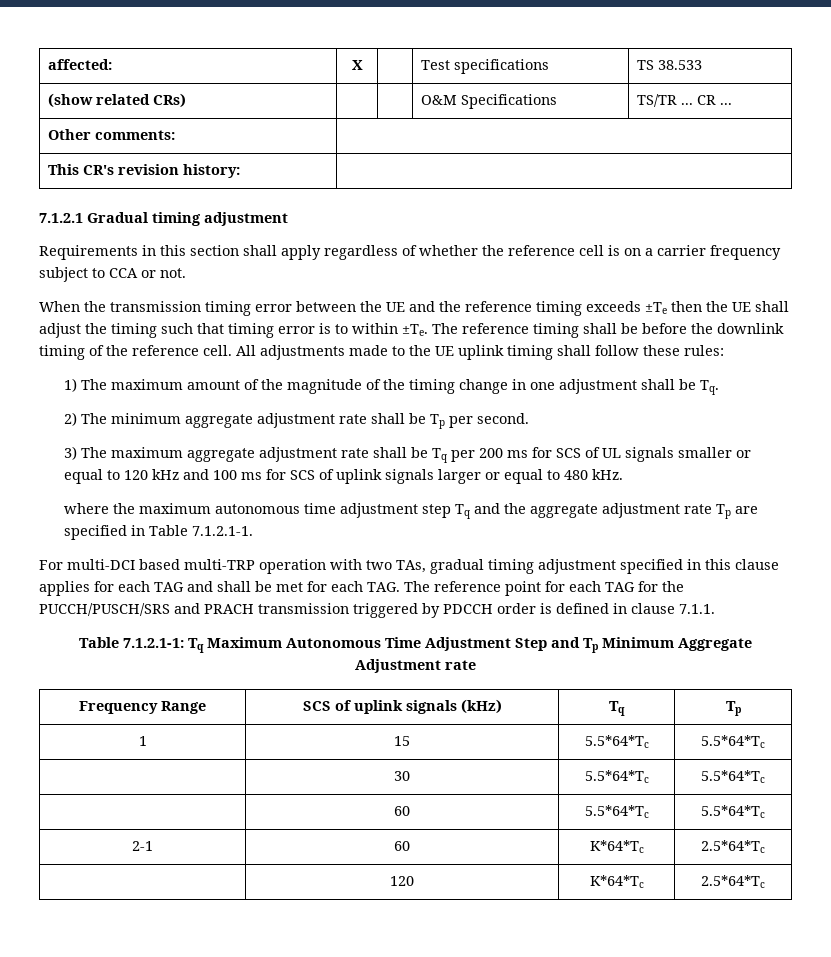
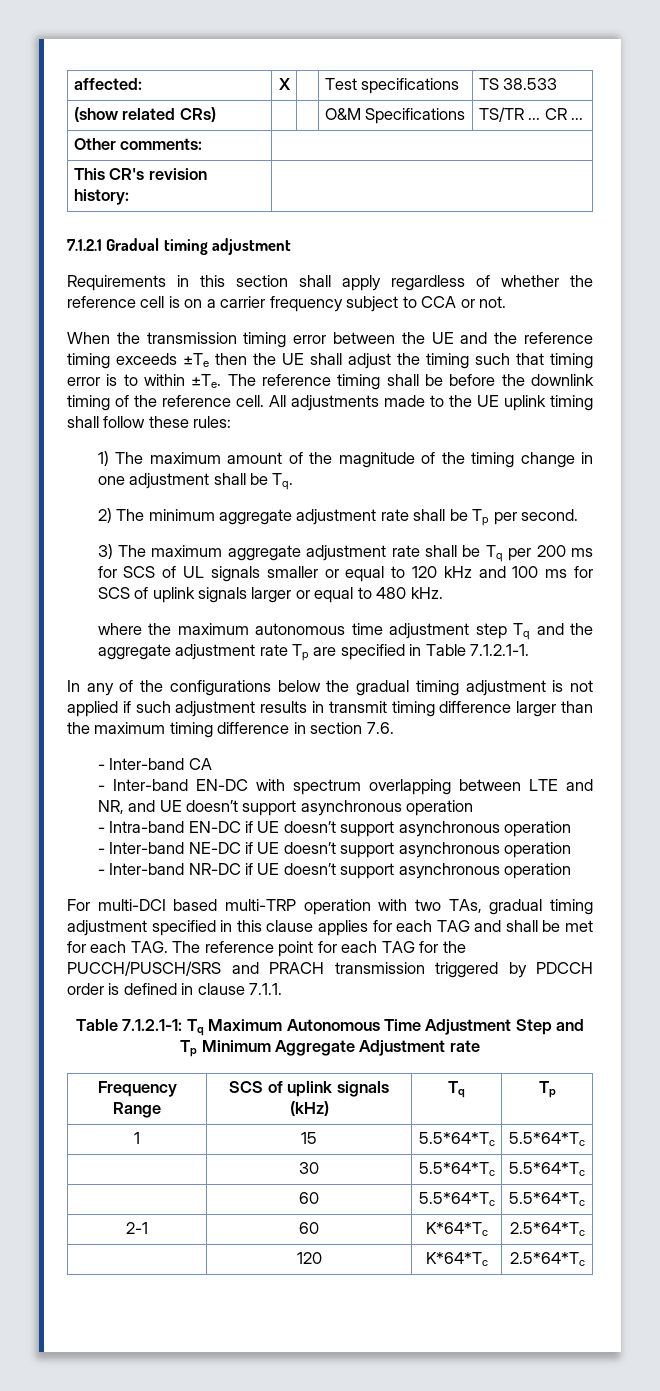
(254, 531) none -> [67,680,594,696] [67,701,593,717] [67,722,394,738] [97,758,212,770] [97,779,593,795] [97,800,474,816] [97,821,572,837] [97,842,572,858] [97,863,572,879] // In any of the configurations below the gradual timing adjustment is not applied if such adjustment results in transmit timing difference larger than the maximum timing difference in section 7.6. // - Inter-band CA // - Inter-band EN-DC with spectrum overlapping between LTE and NR, and UE doesn’t support asynchronous operation // - Intra-band EN-DC if UE doesn’t support asynchronous operation // - Inter-band NE-DC if UE doesn’t support asynchronous operation // - Inter-band NR-DC if UE doesn’t support asynchronous operation

